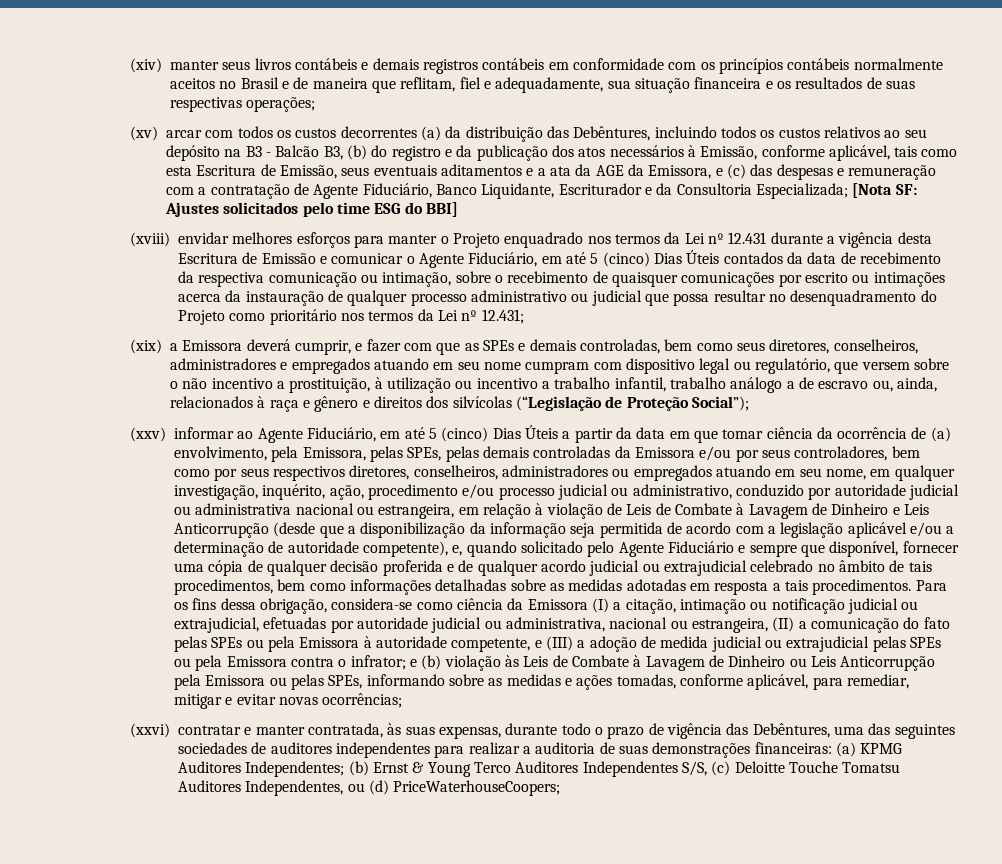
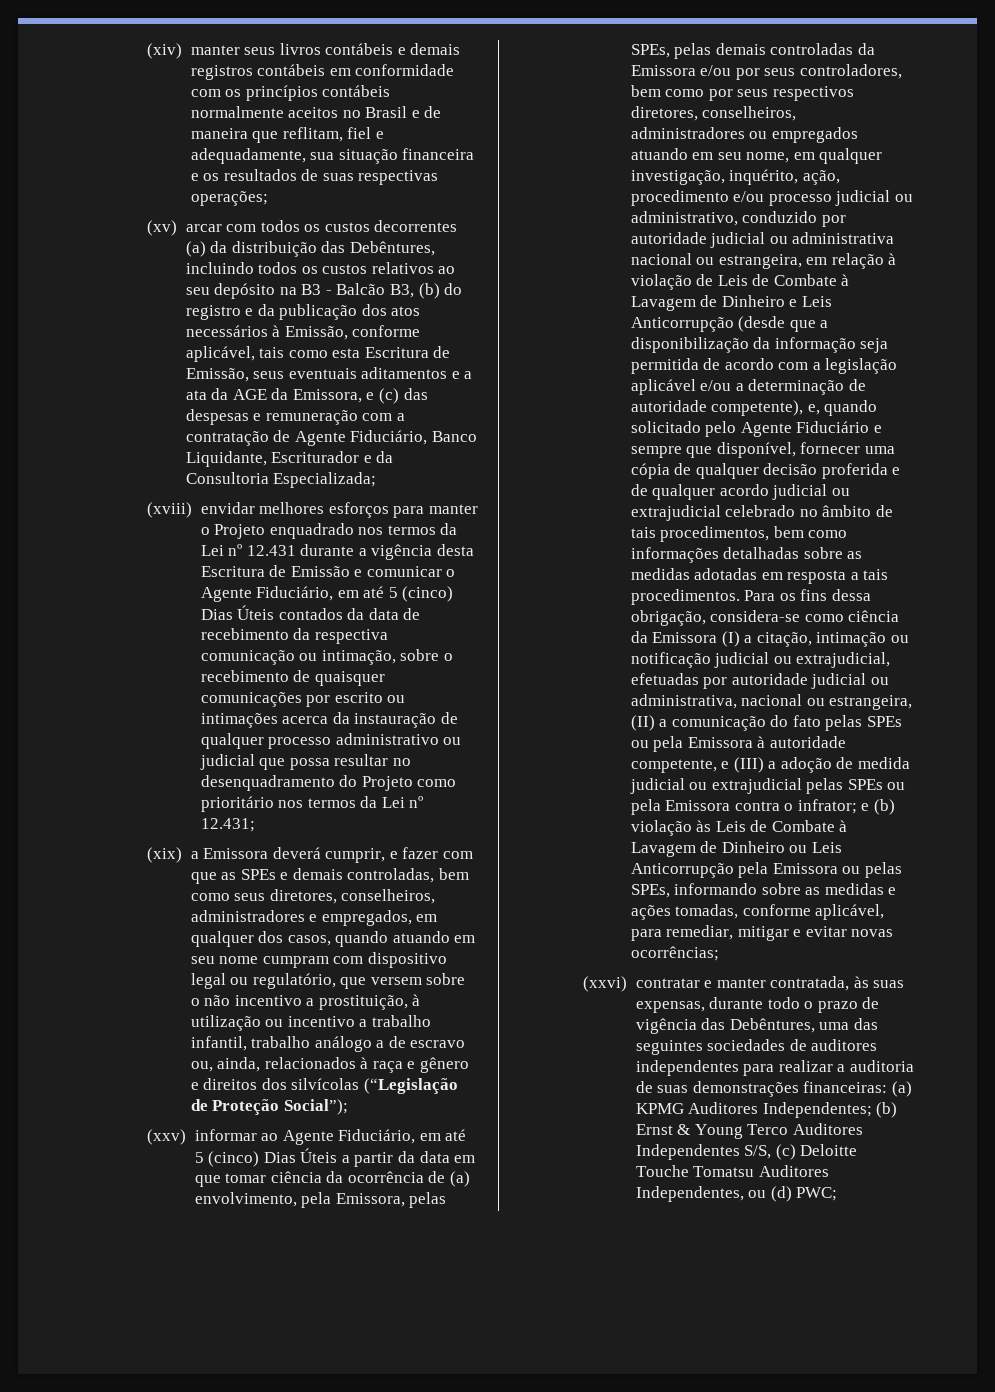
[852,183,917,198] [165,202,459,217] [Nota SF: Ajustes solicitados pelo time ESG do BBI] -> (377, 480) none
[291,358,370,374] empregados -> [321,910,438,926] [190,931,389,947] empregados, em qualquer dos casos, quando
[393,780,561,796] PriceWaterhouseCoopers; -> [796,1187,838,1201] PWC;

